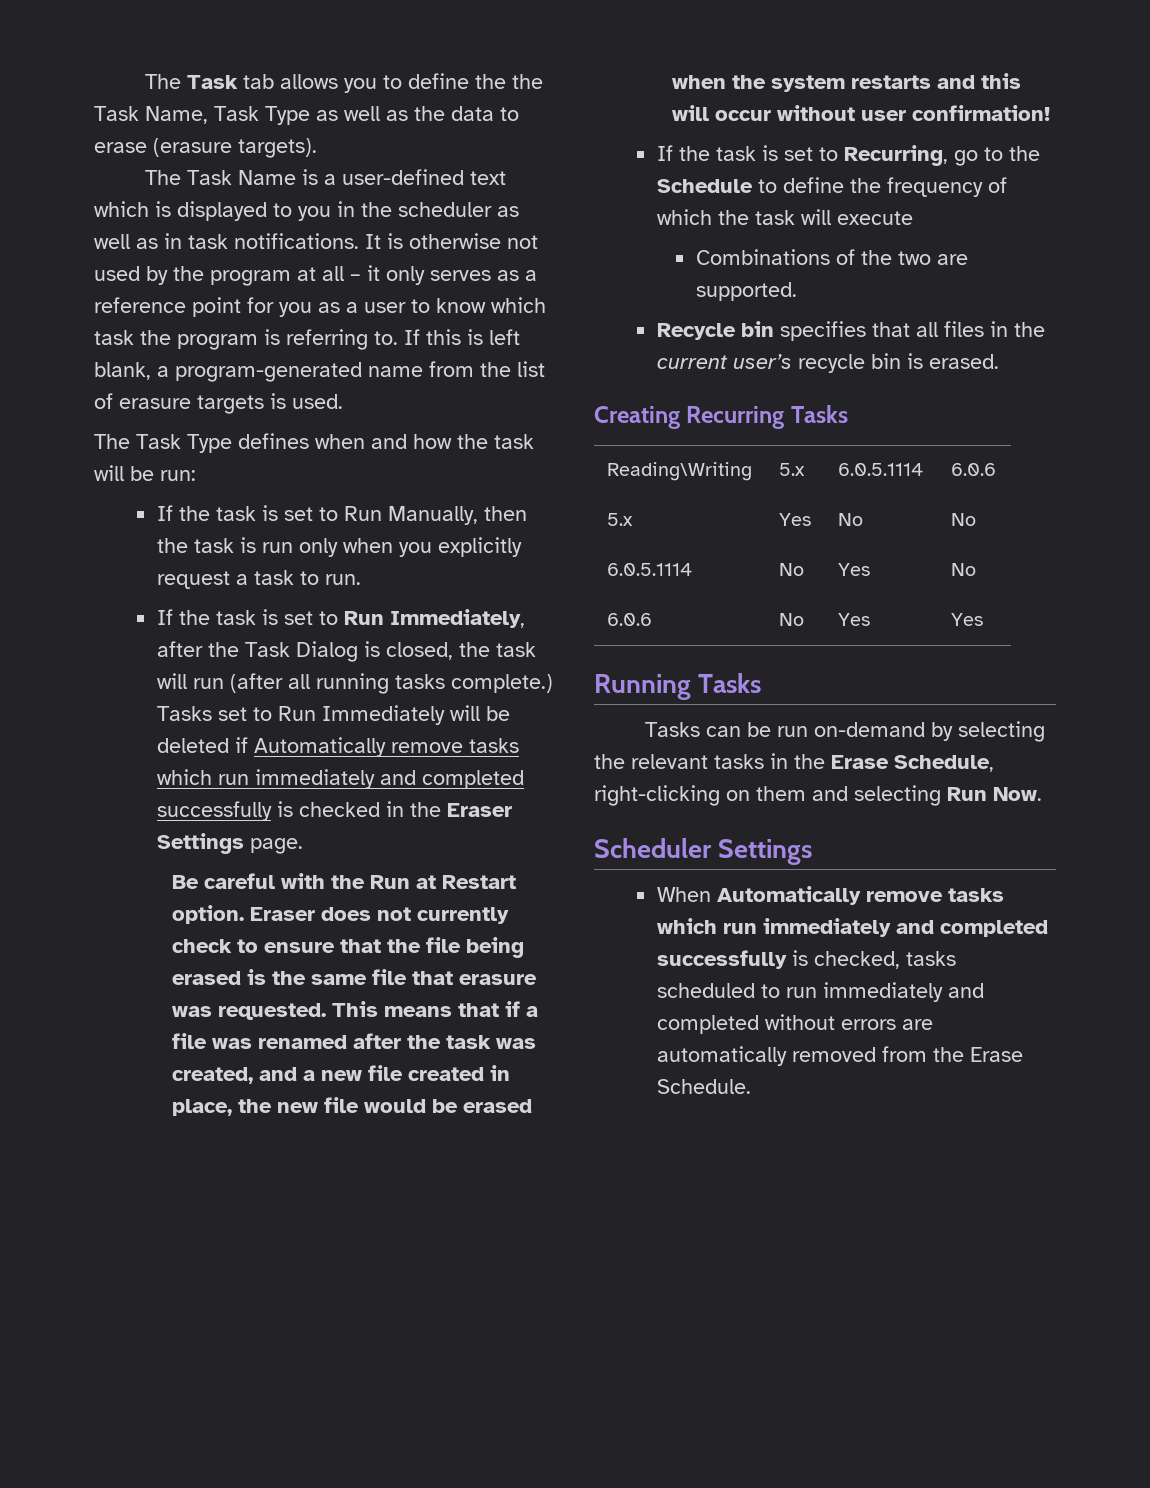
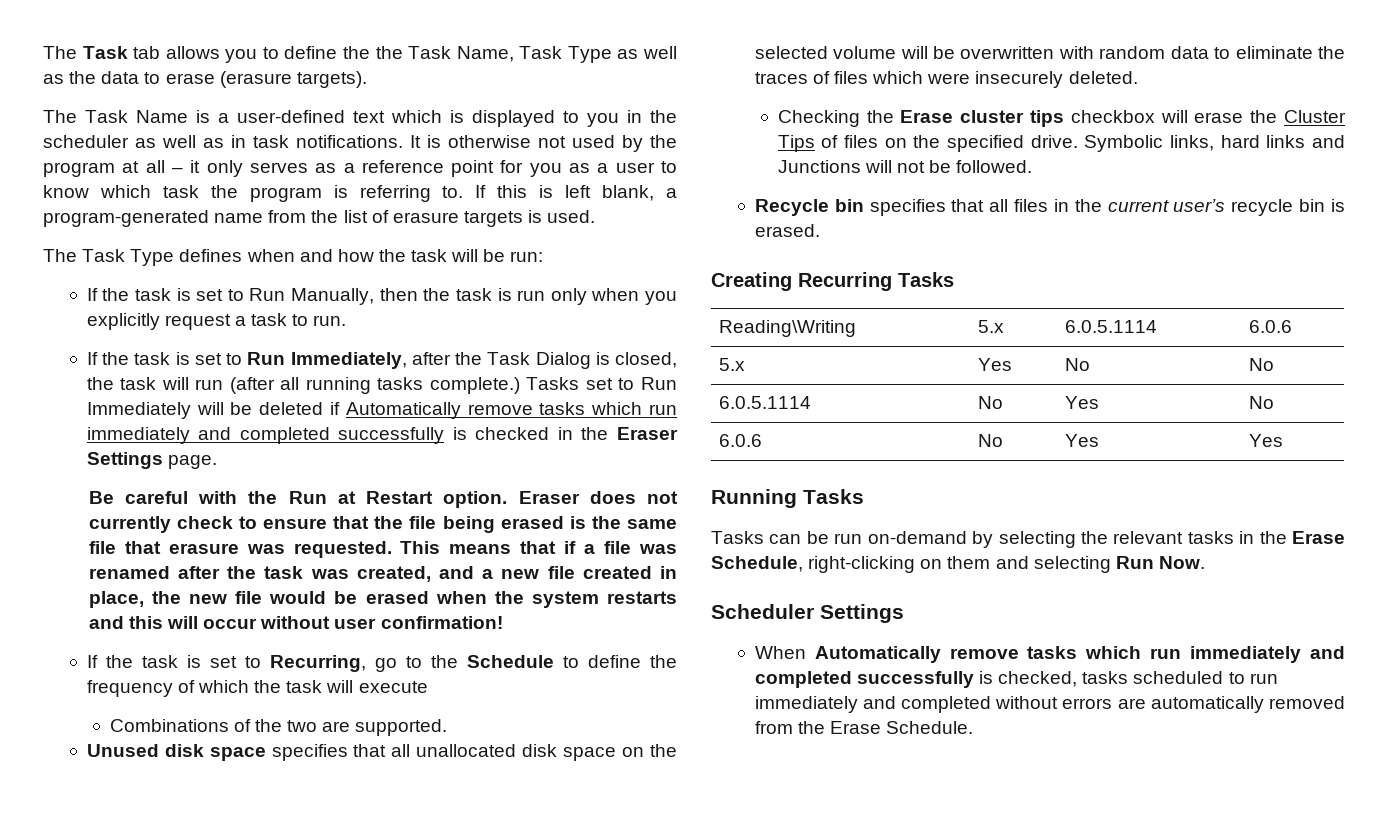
(798, 291) none -> [86,744,678,761] [754,46,1345,59] [754,71,1138,88] [777,110,1346,127] [777,135,1345,152] [777,160,1033,173] // Unused disk space specifies that all unallocated disk space on the selected volume will be overwritten with random data to eliminate the traces of files which were insecurely deleted. // Checking the Erase cluster tips checkbox will erase the Cluster Tips of files on the specified drive. Symbolic links, hard links and Junctions will not be followed.

